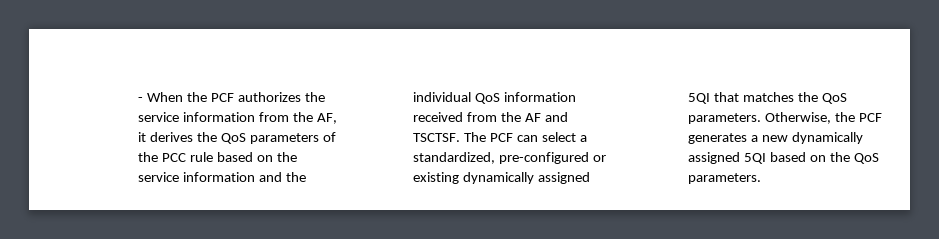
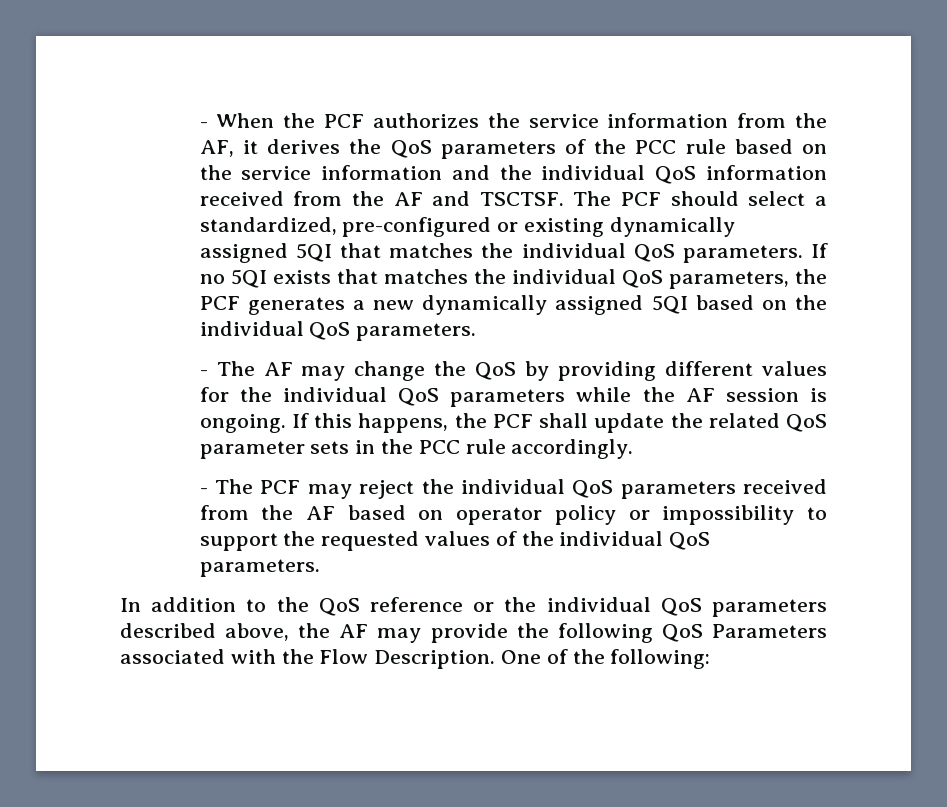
[517,135,539,142] can -> [670,191,739,206] should
[822,93,848,104] [688,112,832,124] QoS parameters. Otherwise, -> [521,243,828,263] [199,269,789,289] individual QoS parameters. If no 5QI exists that matches the individual QoS parameters,
[853,153,879,164] [688,173,762,184] QoS parameters. -> [199,321,477,341] [199,361,827,381] [199,387,828,407] [199,413,827,433] [199,439,634,459] [199,479,827,499] [199,505,827,525] [199,531,711,551] [199,559,320,577] [120,597,827,617] [120,623,827,643] [120,649,711,669] individual QoS parameters. // - The AF may change the QoS by providing different values for the individual QoS parameters while the AF session is ongoing. If this happens, the PCF shall update the related QoS parameter sets in the PCC rule accordingly. // - The PCF may reject the individual QoS parameters received from the AF based on operator policy or impossibility to support the requested values of the individual QoS parameters. // In addition to the QoS reference or the individual QoS parameters described above, the AF may provide the following QoS Parameters associated with the Flow Description. One of the following:

